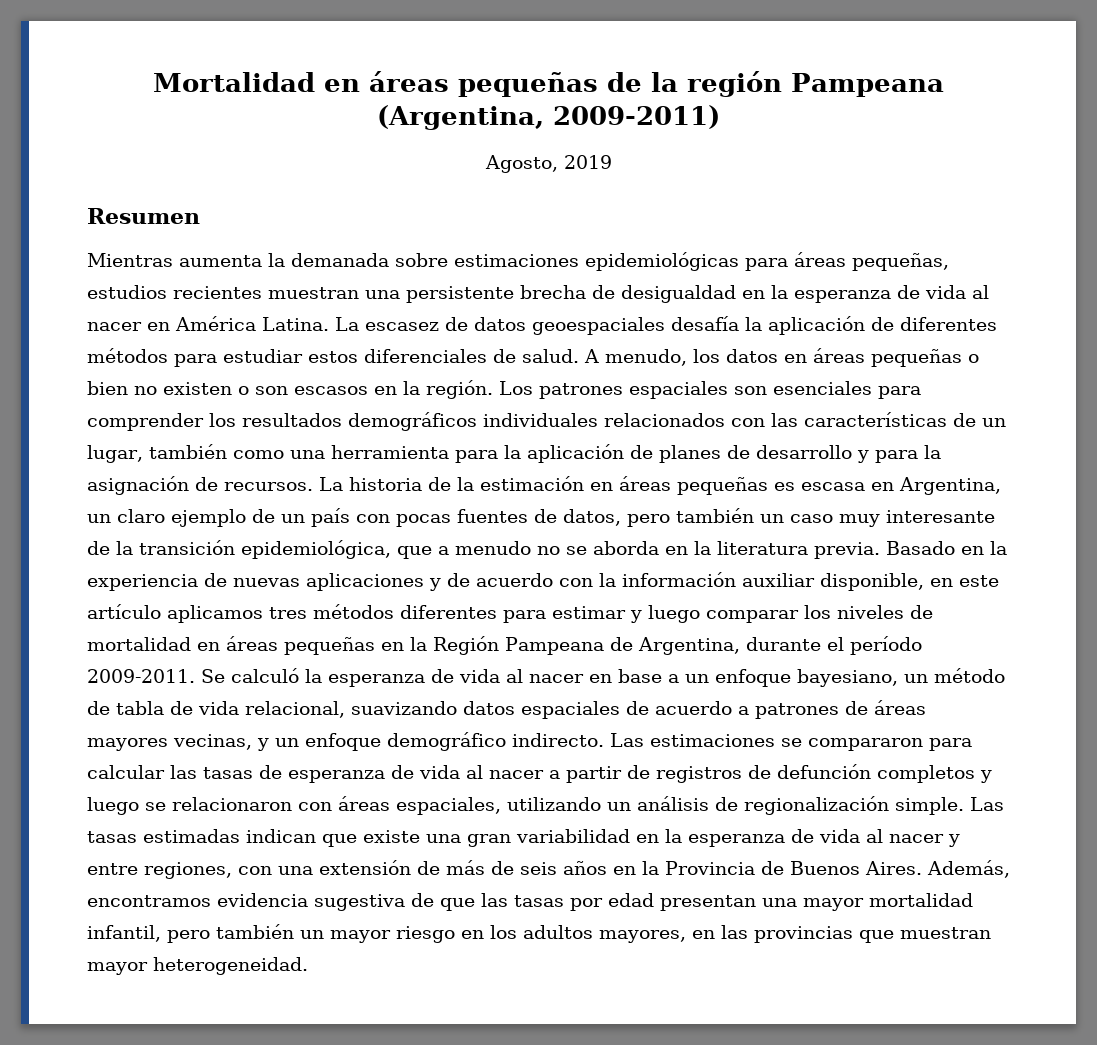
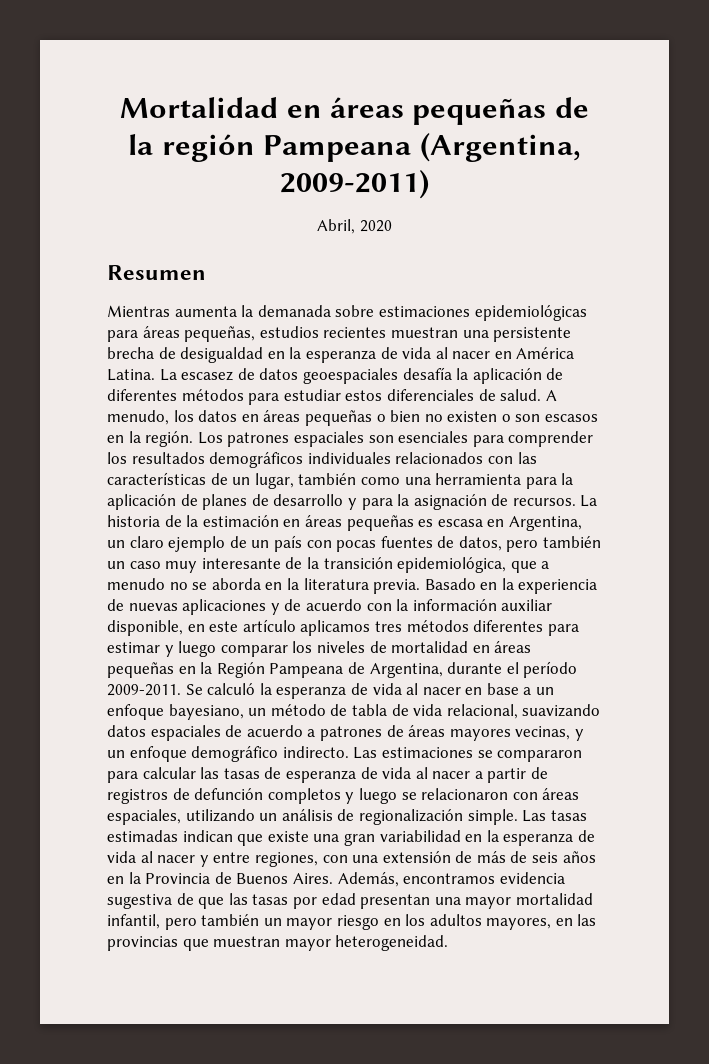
[484,155,612,173] Agosto, 2019 -> [317,219,392,234] Abril, 2020

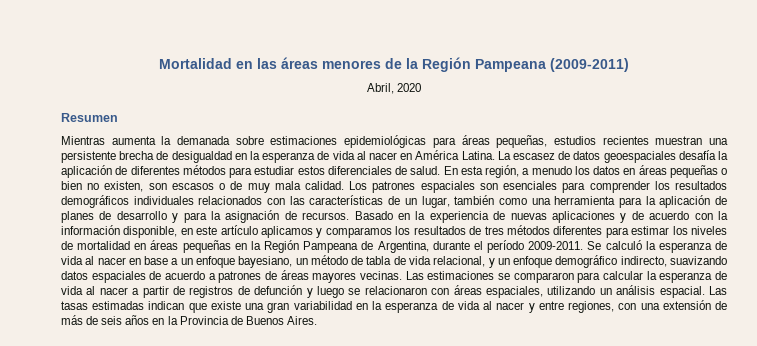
[330,97,589,125] [128,133,581,162] [280,170,429,199] áreas pequeñas de la región Pampeana (Argentina, 2009-2011) -> [257,57,629,72] las áreas menores de la Región Pampeana (2009-2011)
[545,390,557,401] [107,410,169,425] A menudo, -> [443,165,572,178] En esta región, a menudo
[447,411,599,422] [107,431,194,447] existen o son escasos en la región. -> [104,181,345,193] existen, son escasos o de muy mala calidad.
[580,495,598,507] [107,515,582,531] [107,535,602,552] [107,557,550,573] [107,578,421,594] La historia de la estimación en áreas pequeñas es escasa en Argentina, un claro ejemplo de un país con pocas fuentes de datos, pero también un caso muy interesante de la transición epidemiológica, que a menudo no se aborda en la literatura previa. -> (350, 216) none
[501,599,553,611] auxiliar -> (120, 230) none
(371, 628) none -> [316,226,482,238] y comparamos los resultados de
[164,641,288,657] y luego comparar -> (670, 230) none
(518, 711) none -> [488,255,667,268] y un enfoque demográfico indirecto,
[515,726,584,741] [107,746,349,762] vecinas, y un enfoque demográfico indirecto. -> [359,271,402,280] vecinas.
[200,767,282,779] las tasas de -> [646,271,657,280] la
[267,788,341,804] completos -> (303, 290) none
[337,809,518,825] de regionalización simple. -> [659,286,705,298] espacial.
[337,872,565,887] [107,893,593,909] [107,914,597,930] [107,935,449,951] Además, encontramos evidencia sugestiva de que las tasas por edad presentan una mayor mortalidad infantil, pero también un mayor riesgo en los adultos mayores, en las provincias que muestran mayor heterogeneidad. -> (317, 320) none

